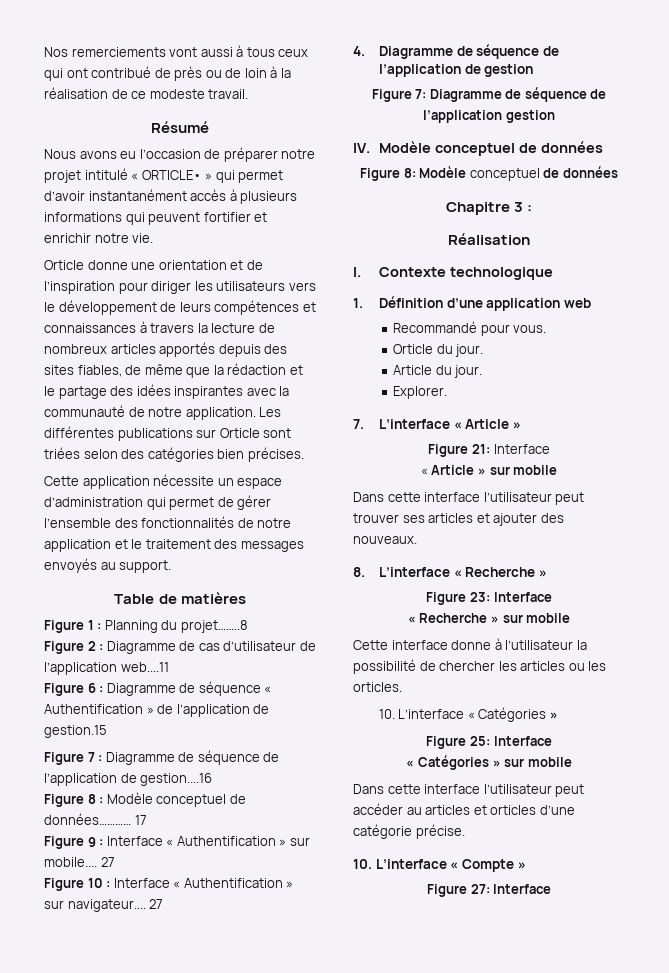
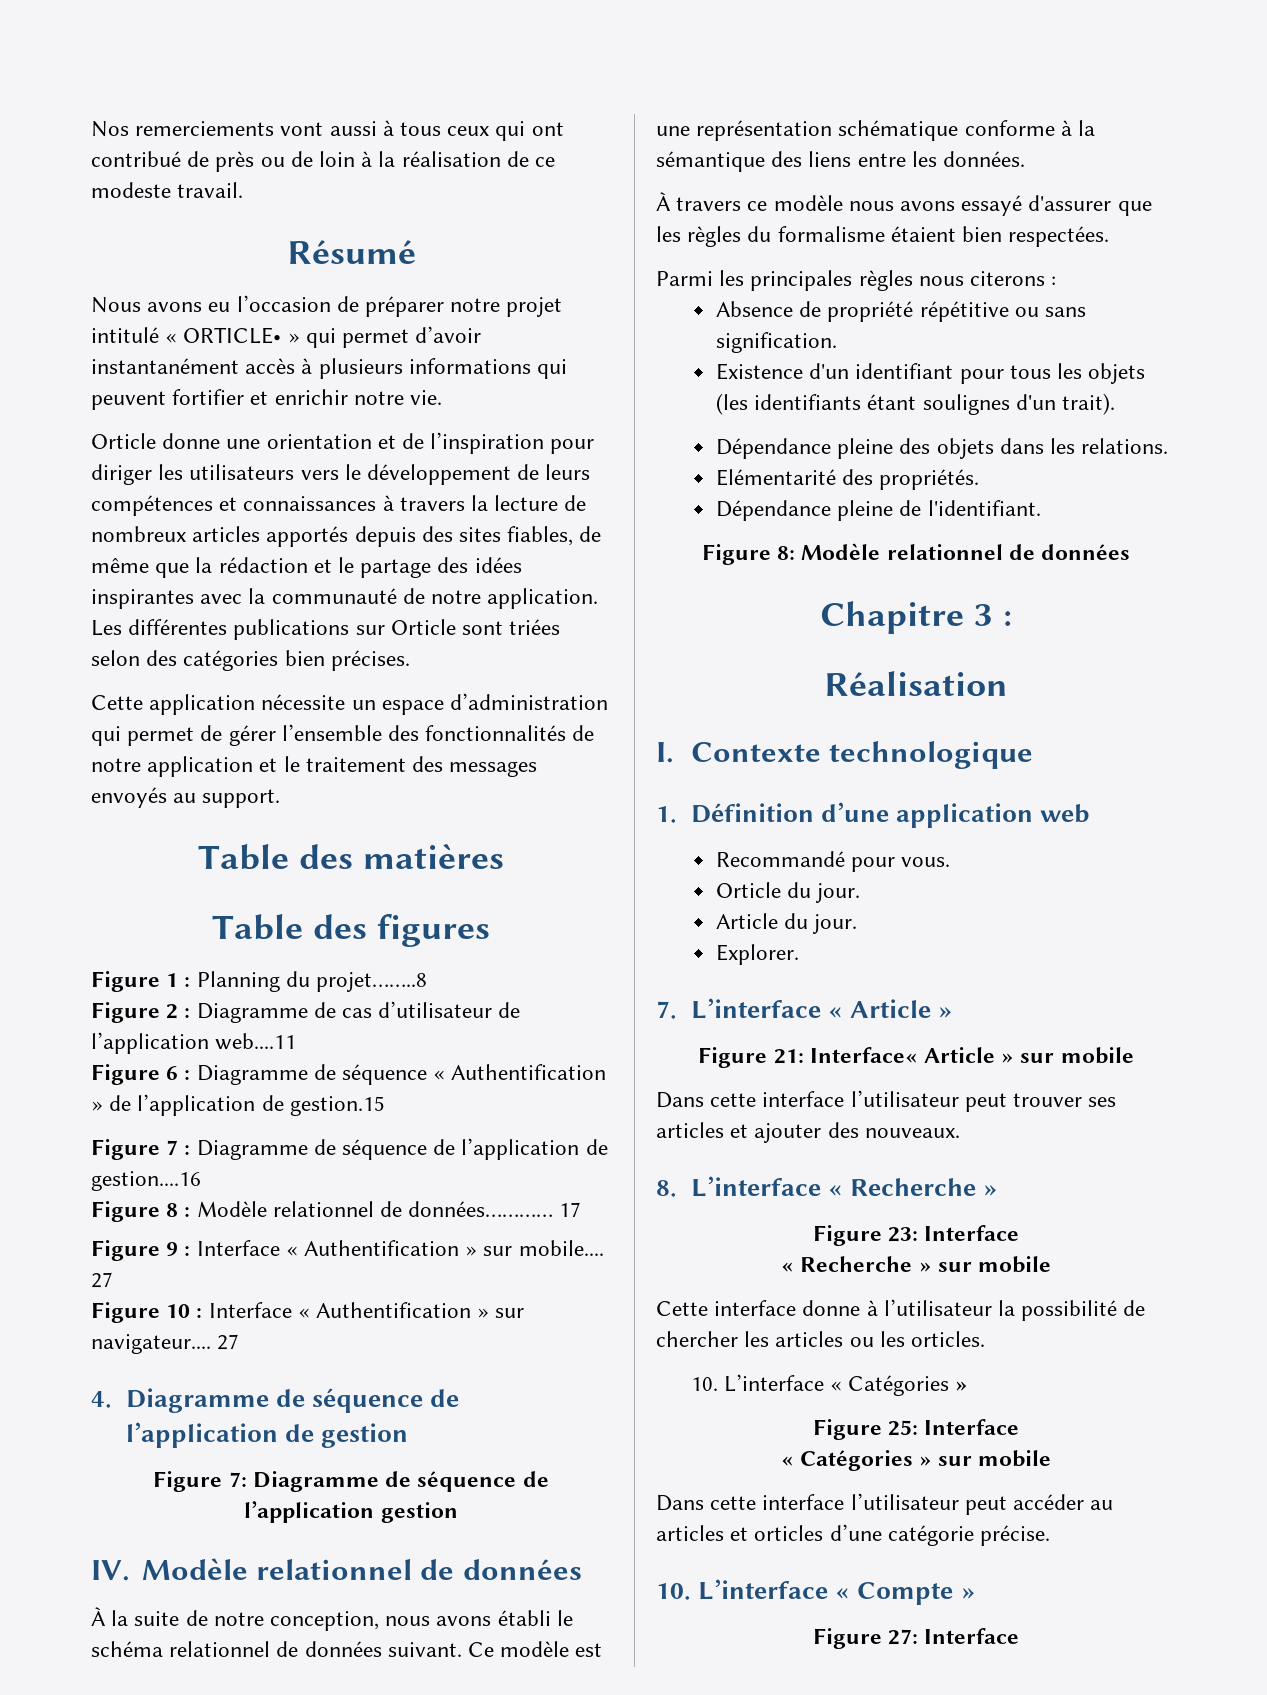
[158,594,177,604] de -> [299,844,353,869] des
(246, 598) none -> [212,914,490,947] // Table des figures
[156,794,227,807] conceptuel -> [272,1201,374,1217] relationnel
[434,141,603,156] conceptuel de données -> [255,1559,582,1580] [91,1607,573,1631] [91,1641,603,1657] [656,120,1096,141] [656,151,1026,172] [656,192,1152,216] [656,226,1110,247] [656,270,1057,291] [715,301,1086,322] [715,332,837,353] [715,363,1146,384] [715,393,1115,415] [715,438,1169,459] [715,469,980,490] [715,500,1041,521] relationnel de données // À la suite de notre conception, nous avons établi le schéma relationnel de données suivant. Ce modèle est une représentation schématique conforme à la sémantique des liens entre les données. // À travers ce modèle nous avons essayé d'assurer que les règles du formalisme étaient bien respectées. // Parmi les principales règles nous citerons : // Absence de propriété répétitive ou sans signification. // Existence d'un identifiant pour tous les objets (les identifiants étant soulignes d'un trait). // Dépendance pleine des objets dans les relations. // Elémentarité des propriétés. // Dépendance pleine de l'identifiant.
[469,168,540,181] conceptuel -> [886,544,1003,560] relationnel
[493,444,550,454] [420,468,428,475] Interface // « -> [809,1047,918,1063] Interface«

